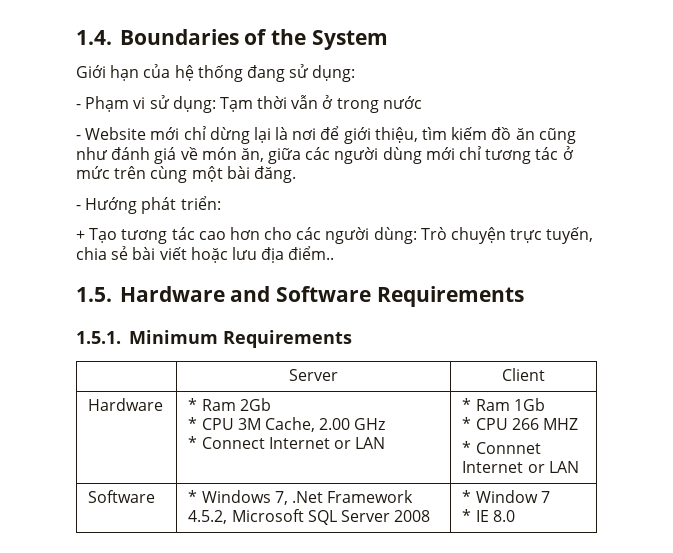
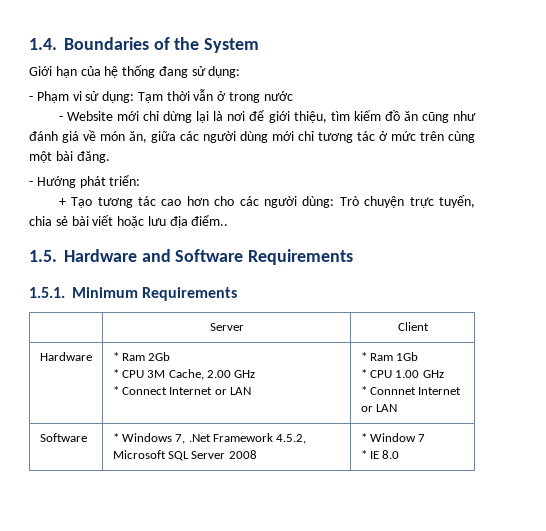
[511,418,578,430] 266 MHZ -> [395,370,444,378] 1.00 GHz

